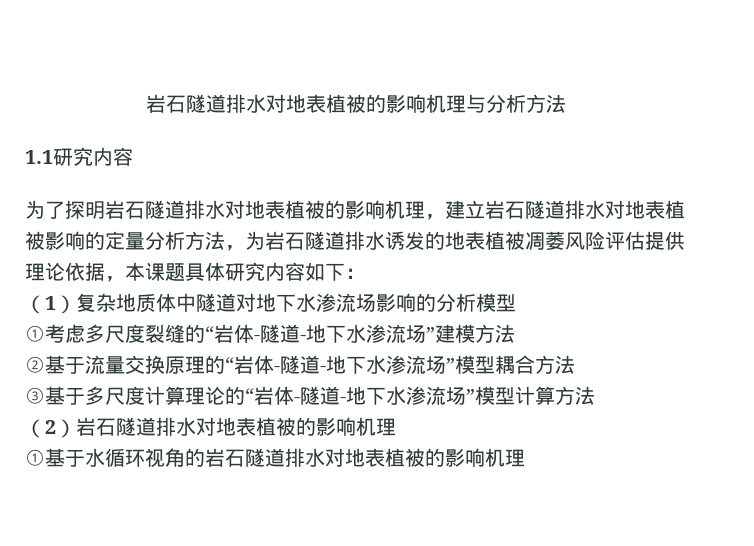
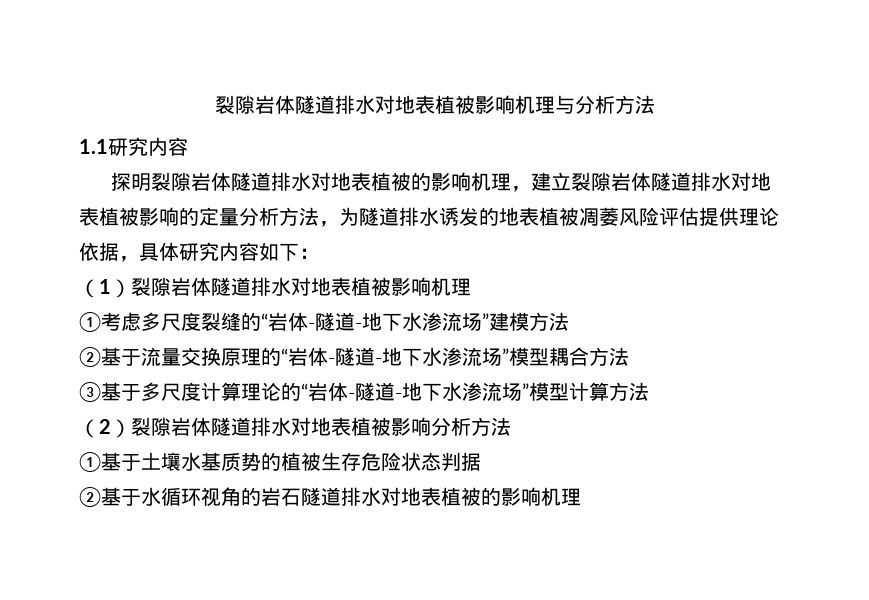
[145,94,386,113] 岩石隧道排水对地表植被的 -> [214,95,475,114] 裂隙岩体隧道排水对地表植被
[25,200,145,219] 为了探明岩石 -> [110,172,231,191] 探明裂隙岩体
[485,200,525,219] 岩石 -> [570,172,651,191] 裂隙岩体
[265,231,305,250] 岩石 -> (359, 216) none
[125,262,185,281] 本课题 -> (139, 259) none
[76,293,516,312] 复杂地质体中隧道对地下水渗流场影响的分析模型 -> [131,277,471,296] 裂隙岩体隧道排水对地表植被影响机理
[76,417,396,436] 岩石隧道排水对地表植被的影响机理 -> [131,417,511,436] 裂隙岩体隧道排水对地表植被影响分析方法
(85, 458) none -> [141,452,481,471] [79,487,141,507] 土壤水基质势的植被生存危险状态判据 // ②基于

